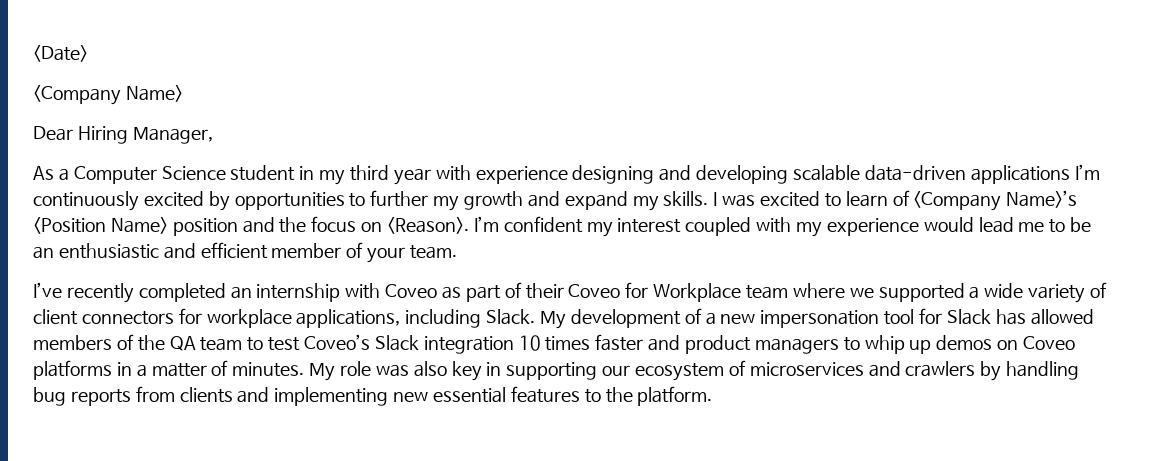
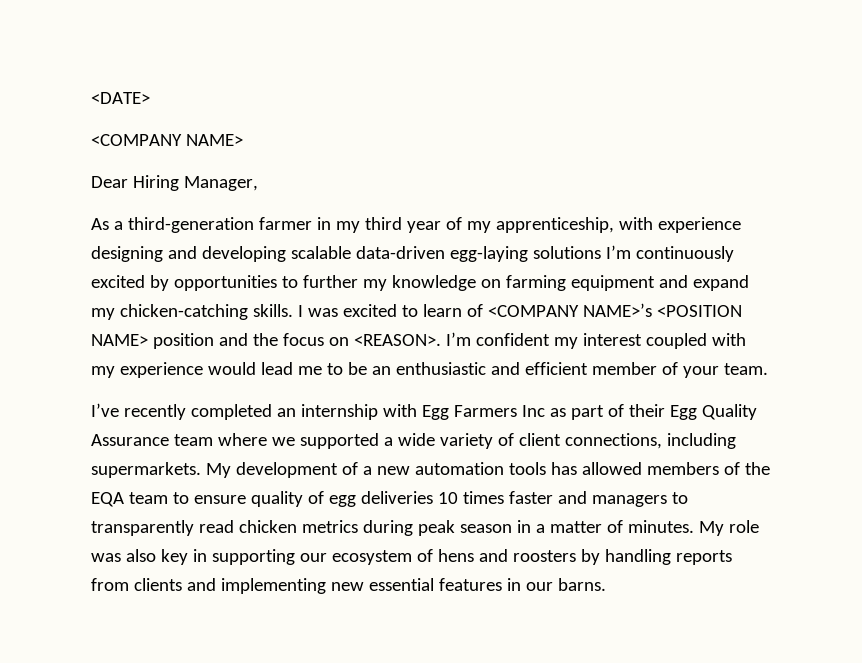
[33,45,88,62] [33,85,183,105] <Date> // <Company Name> -> [91,92,150,104] [91,134,243,146] <DATE> // <COMPANY NAME>
[73,165,296,184] Computer Science student -> [127,217,312,233] third-generation farmer
(431, 176) none -> [445,217,614,233] of my apprenticeship,
[970,165,1070,184] applications -> [449,246,601,262] egg-laying solutions
[464,191,524,210] growth -> [391,275,655,291] knowledge on farming equipment
(659, 203) none -> [119,304,248,320] chicken-catching
[913,190,1078,211] [33,217,168,234] <Company Name>’s <Position Name> -> [487,303,742,317] [91,334,148,346] <COMPANY NAME>’s <POSITION NAME>
[386,217,469,234] <Reason>. -> [353,334,441,346] <REASON>.
[385,284,438,298] Coveo -> [421,405,545,420] Egg Farmers Inc
[568,282,742,302] Coveo for Workplace -> [669,404,757,420] [91,434,169,446] Egg Quality Assurance
[81,308,536,328] connectors for workplace applications, including Slack. -> [564,433,736,449] [91,462,201,478] connections, including supermarkets.
[760,308,991,328] impersonation tool for Slack -> [414,462,546,475] automation tools
[169,336,196,351] QA -> [91,492,124,507] EQA
[268,334,514,354] test Coveo’s Slack integration -> [193,491,433,507] ensure quality of egg deliveries
[684,335,751,354] product -> (587, 497) none
[864,335,1075,354] [33,360,112,380] whip up demos on Coveo platforms -> [91,520,512,536] transparently read chicken metrics during peak season
[749,361,976,377] microservices and crawlers -> [437,549,576,562] hens and roosters
[33,387,66,406] bug -> (671, 557) none
[584,386,713,406] to the platform. -> [506,578,606,591] in our barns.

